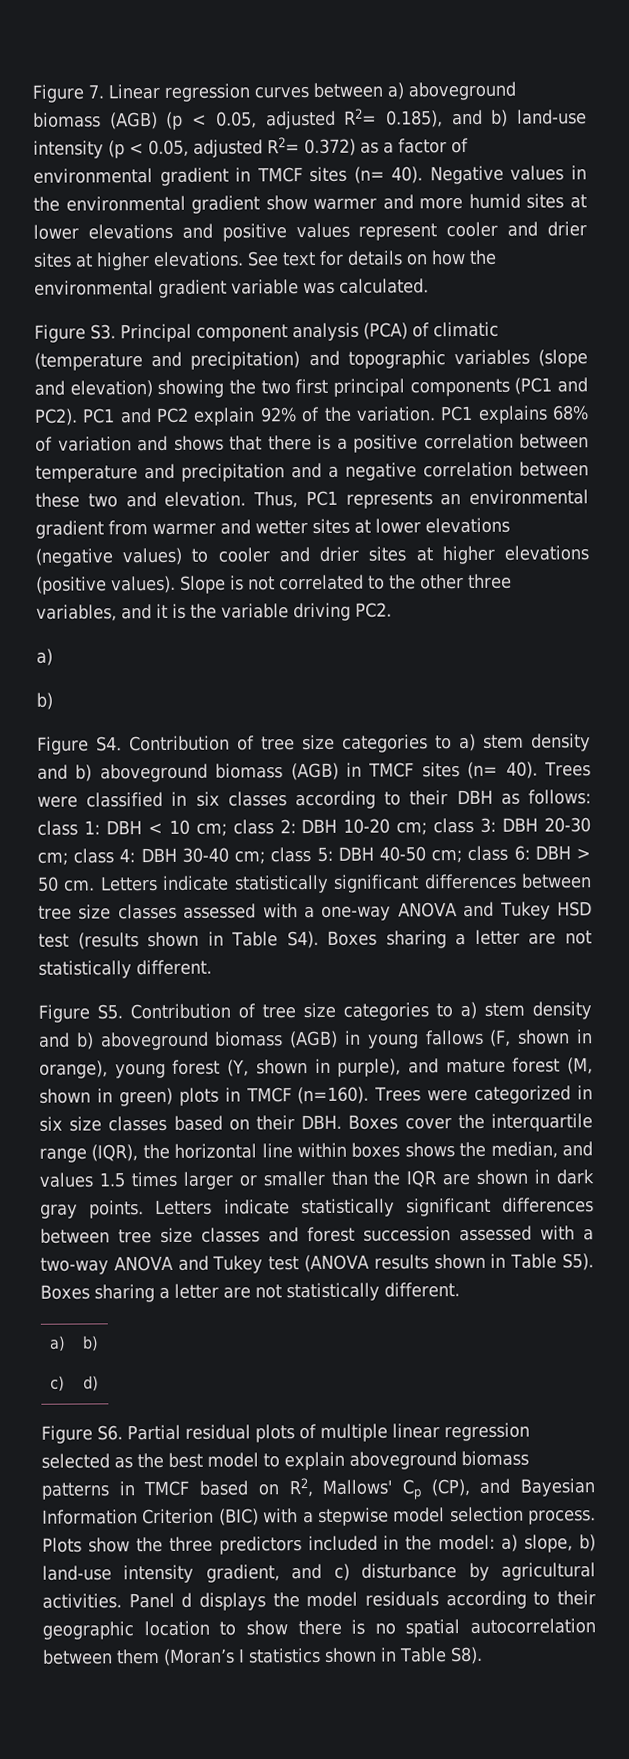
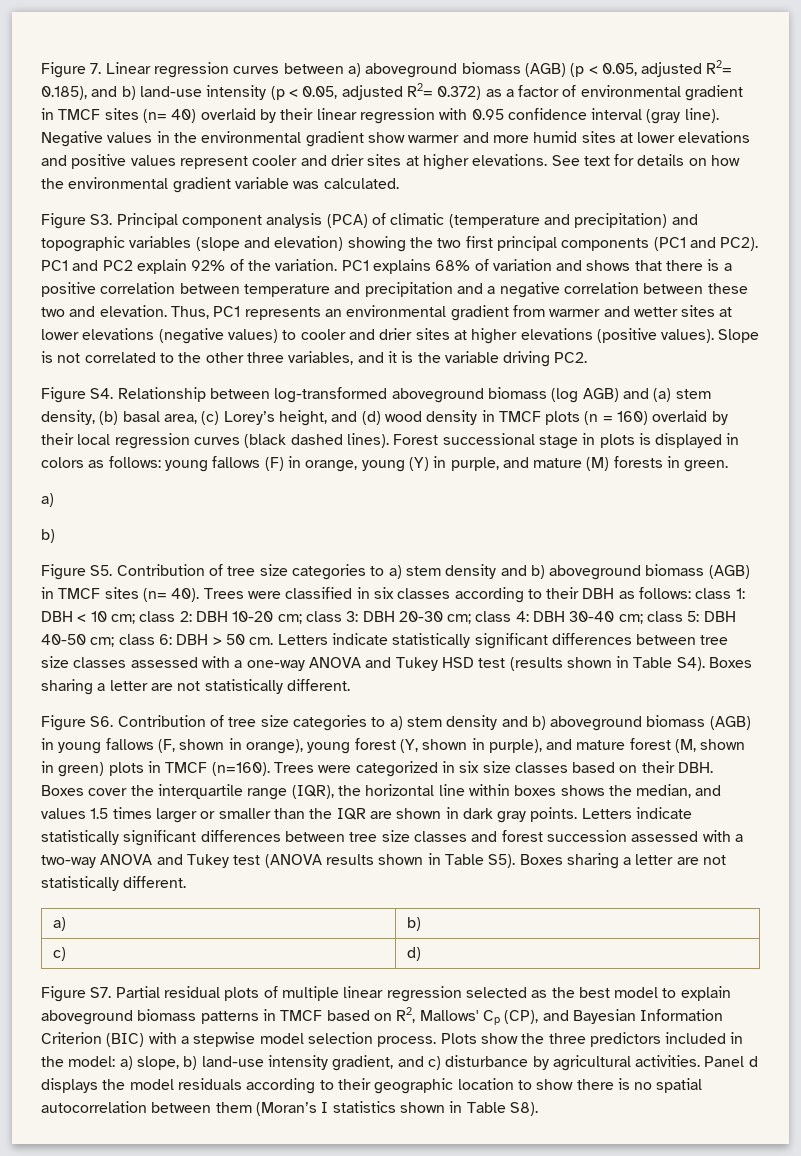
[391,166,424,184] 40). -> [171,108,719,124] 40) overlaid by their linear regression with 0.95 confidence interval (gray line).
(392, 610) none -> [41,387,711,403] [41,410,728,426] [41,433,740,449] [41,456,729,472] // Figure S4. Relationship between log-transformed aboveground biomass (log AGB) and (a) stem density, (b) basal area, (c) Lorey’s height, and (d) wood density in TMCF plots (n = 160) overlaid by their local regression curves (black dashed lines). Forest successional stage in plots is displayed in colors as follows: young fallows (F) in orange, young (Y) in purple, and mature (M) forests in green.
[95,736,122,752] S4. -> [90,565,113,576] S5.
[96,1004,123,1020] S5. -> [90,716,114,727] S6.
[96,1425,123,1441] S6. -> [90,987,112,998] S7.

